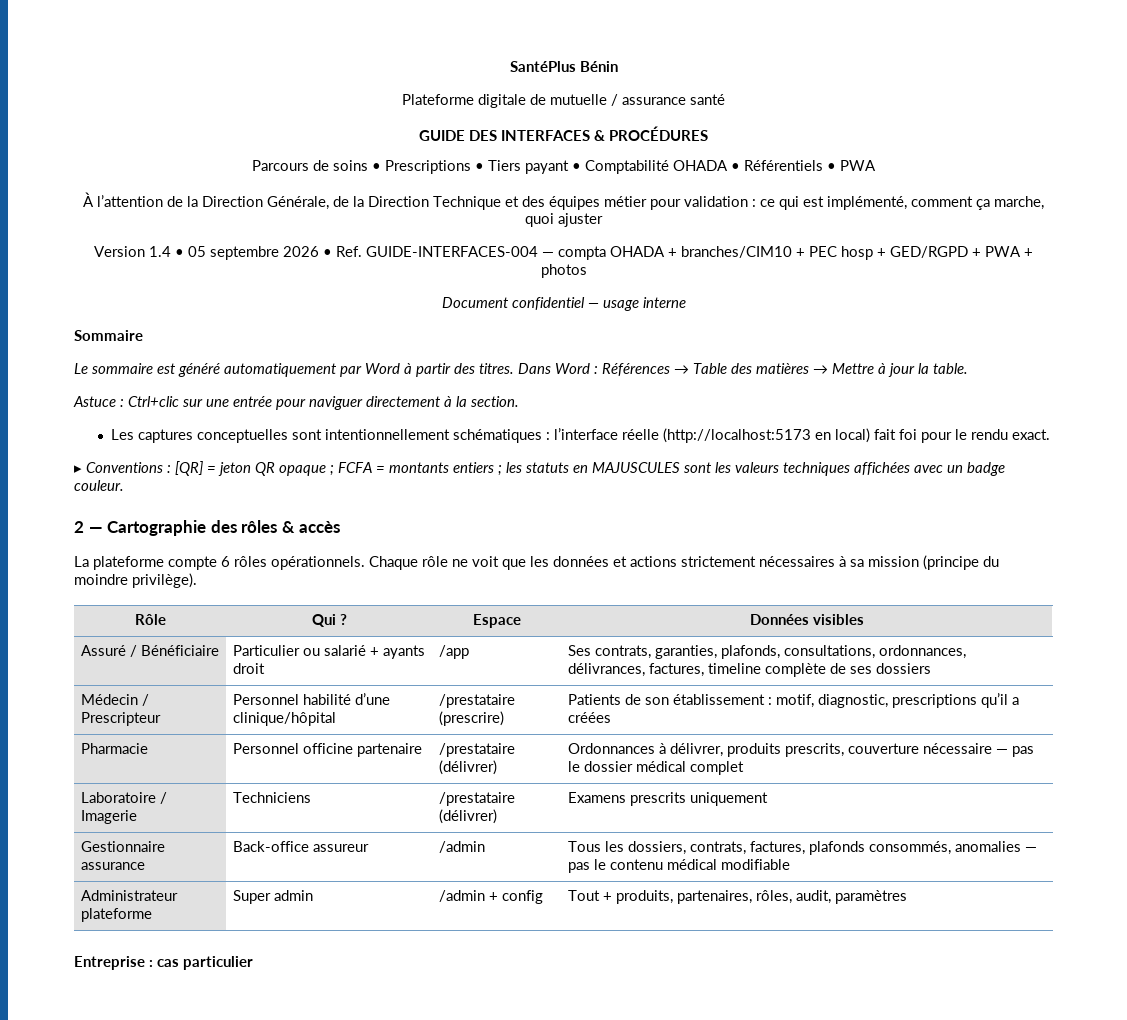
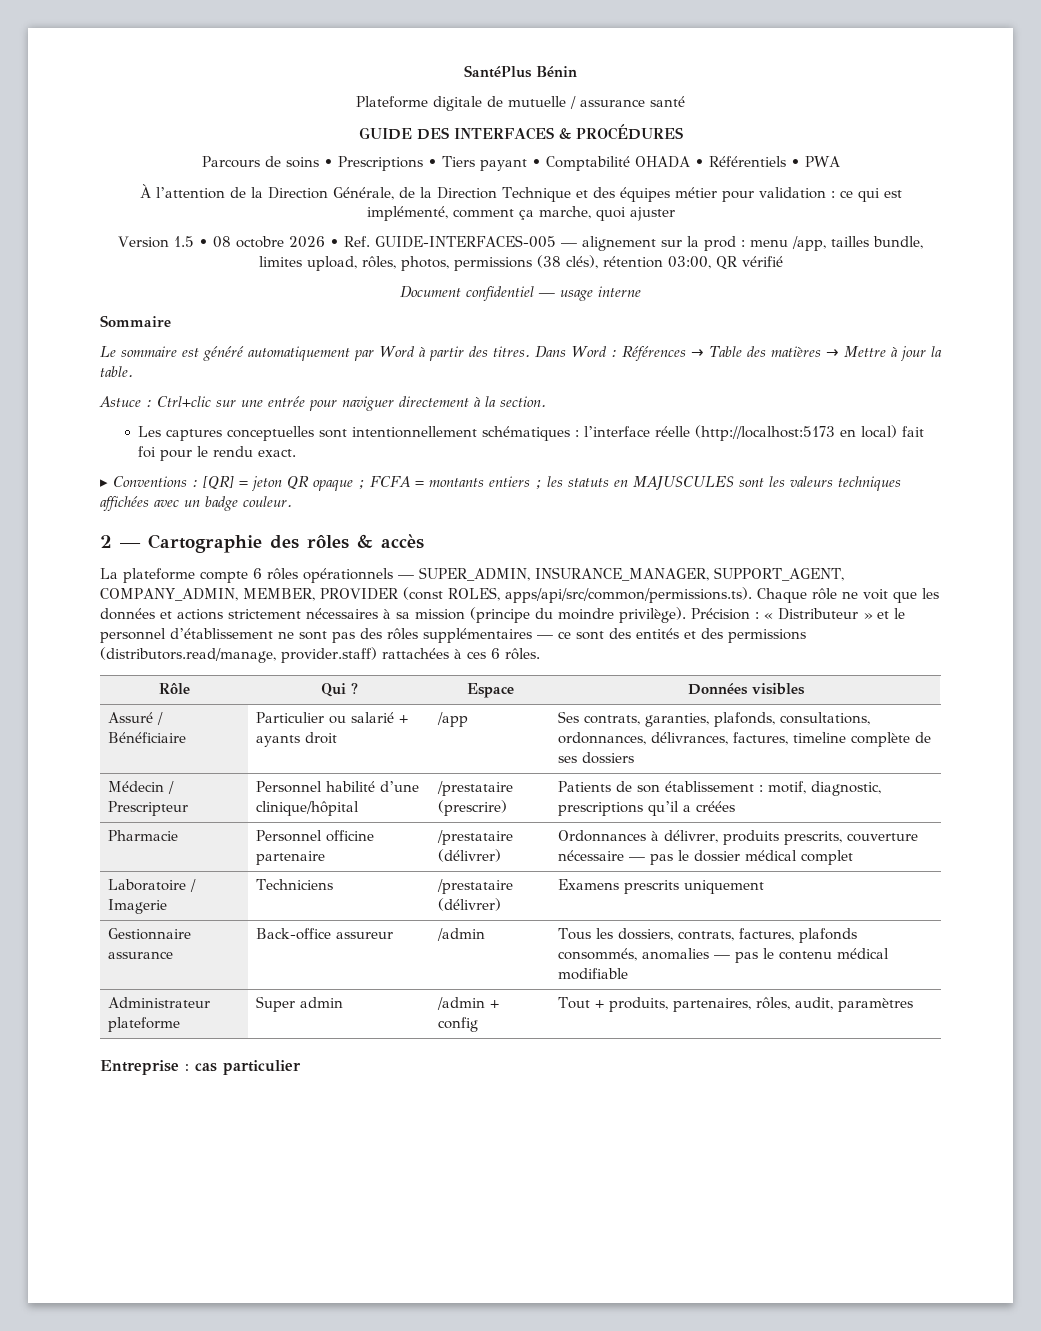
[149,246,1033,260] [540,264,587,278] 1.4 • 05 septembre 2026 • Ref. GUIDE-INTERFACES-004 — compta OHADA + branches/CIM10 + PEC hosp + GED/RGPD + PWA + photos -> [173,235,924,251] [258,255,783,271] 1.5 • 08 octobre 2026 • Ref. GUIDE-INTERFACES-005 — alignement sur la prod : menu /app, tailles bundle, limites upload, rôles, photos, permissions (38 clés), rétention 03:00, QR vérifié
[271,556,365,570] opérationnels. -> [303,567,844,583] [100,587,752,603] opérationnels — SUPER_ADMIN, INSURANCE_MANAGER, SUPPORT_AGENT, COMPANY_ADMIN, MEMBER, PROVIDER (const ROLES, apps/api/src/common/permissions.ts).
(197, 580) none -> [691,608,905,620] [100,628,806,643] [100,647,540,663] Précision : « Distributeur » et le personnel d’établissement ne sont pas des rôles supplémentaires — ce sont des entités et des permissions (distributors.read/manage, provider.staff) rattachées à ces 6 rôles.

